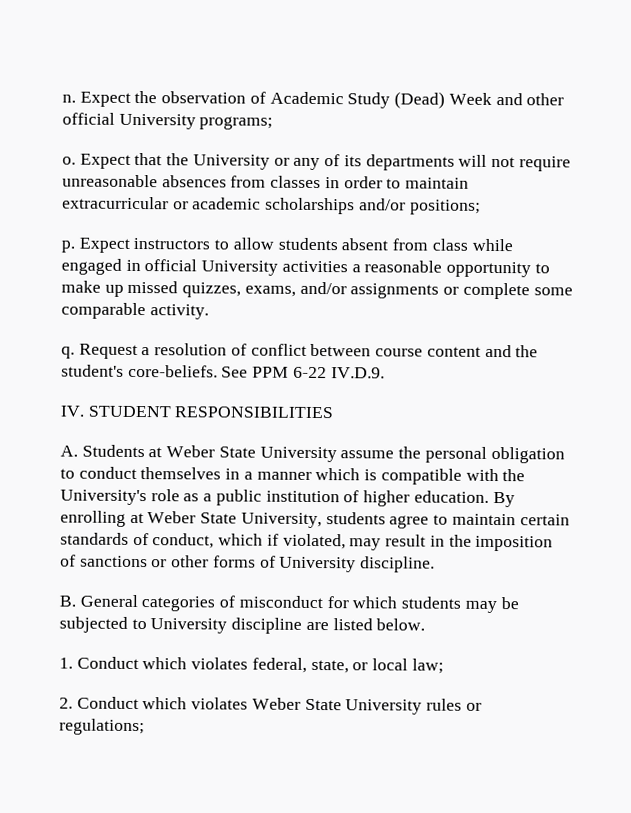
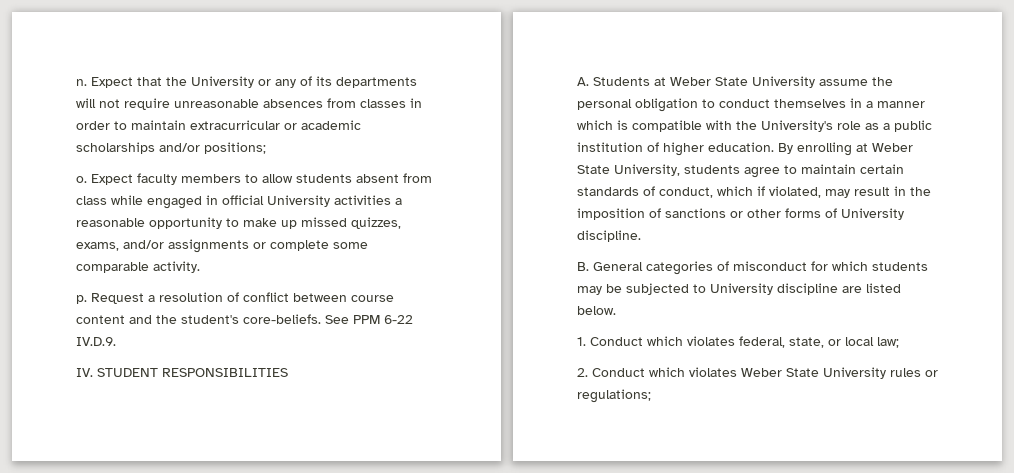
[134,90,565,109] [62,112,274,130] [62,153,131,169] the observation of Academic Study (Dead) Week and other official University programs; // o. Expect -> (133, 82) none
[61,237,211,253] p. Expect instructors -> [76,173,241,185] o. Expect faculty members
[61,346,75,359] q. -> [76,295,87,304] p.

